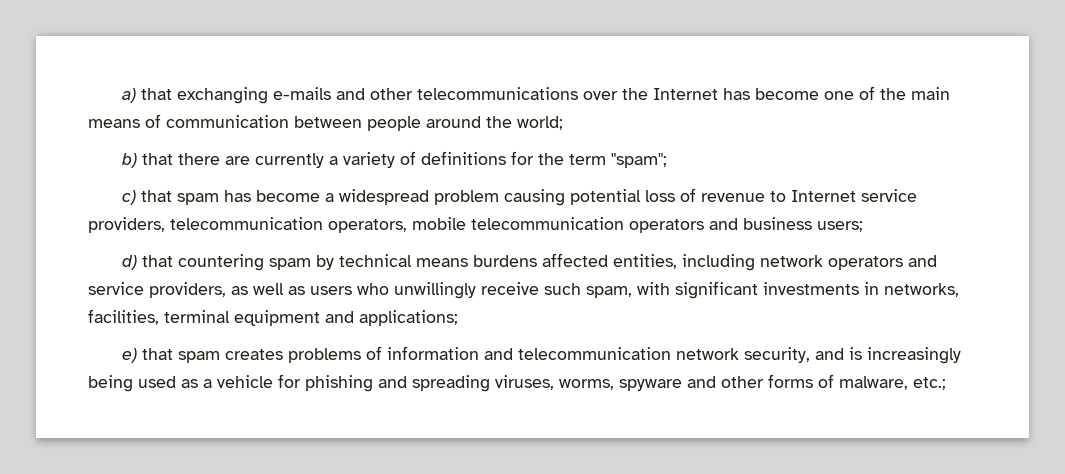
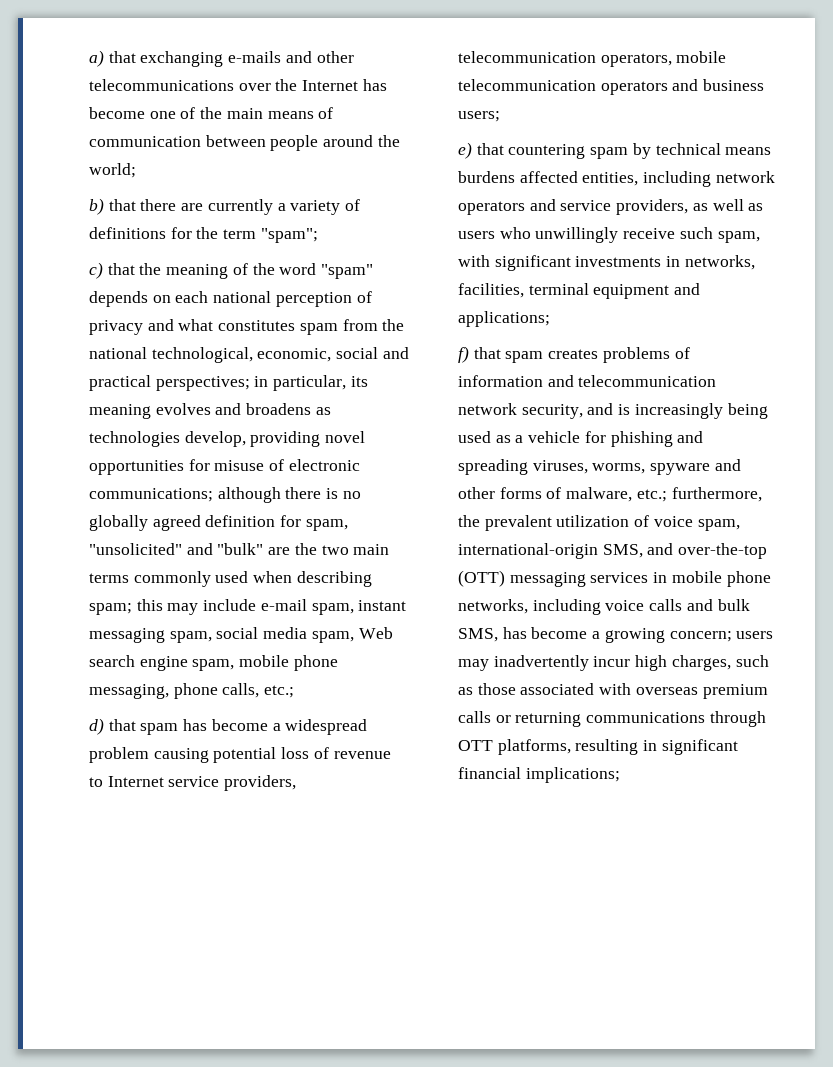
(173, 196) none -> [139,263,374,279] [89,291,372,307] [89,319,405,335] [89,347,409,363] [89,375,368,391] [89,403,331,419] [89,431,366,447] [89,459,360,475] [89,487,361,503] [89,515,348,531] [89,543,390,555] [89,571,372,587] [89,599,407,615] [89,627,393,643] [89,655,338,671] [89,683,295,699] [89,718,136,735] the meaning of the word "spam" depends on each national perception of privacy and what constitutes spam from the national technological, economic, social and practical perspectives; in particular, its meaning evolves and broadens as technologies develop, providing novel opportunities for misuse of electronic communications; although there is no globally agreed definition for spam, "unsolicited" and "bulk" are the two main terms commonly used when describing spam; this may include e-mail spam, instant messaging spam, social media spam, Web search engine spam, mobile phone messaging, phone calls, etc.; // d) that
[122,255,138,270] d) -> [458,142,472,159] e)
[122,348,138,363] e) -> [458,346,469,363] f)
(946, 383) none -> [671,487,762,502] [458,515,740,531] [458,543,768,559] [458,570,771,587] [458,599,750,615] [458,627,774,643] [458,655,769,671] [458,683,768,699] [458,711,766,727] [458,739,738,755] [458,767,620,783] furthermore, the prevalent utilization of voice spam, international-origin SMS, and over-the-top (OTT) messaging services in mobile phone networks, including voice calls and bulk SMS, has become a growing concern; users may inadvertently incur high charges, such as those associated with overseas premium calls or returning communications through OTT platforms, resulting in significant financial implications;

